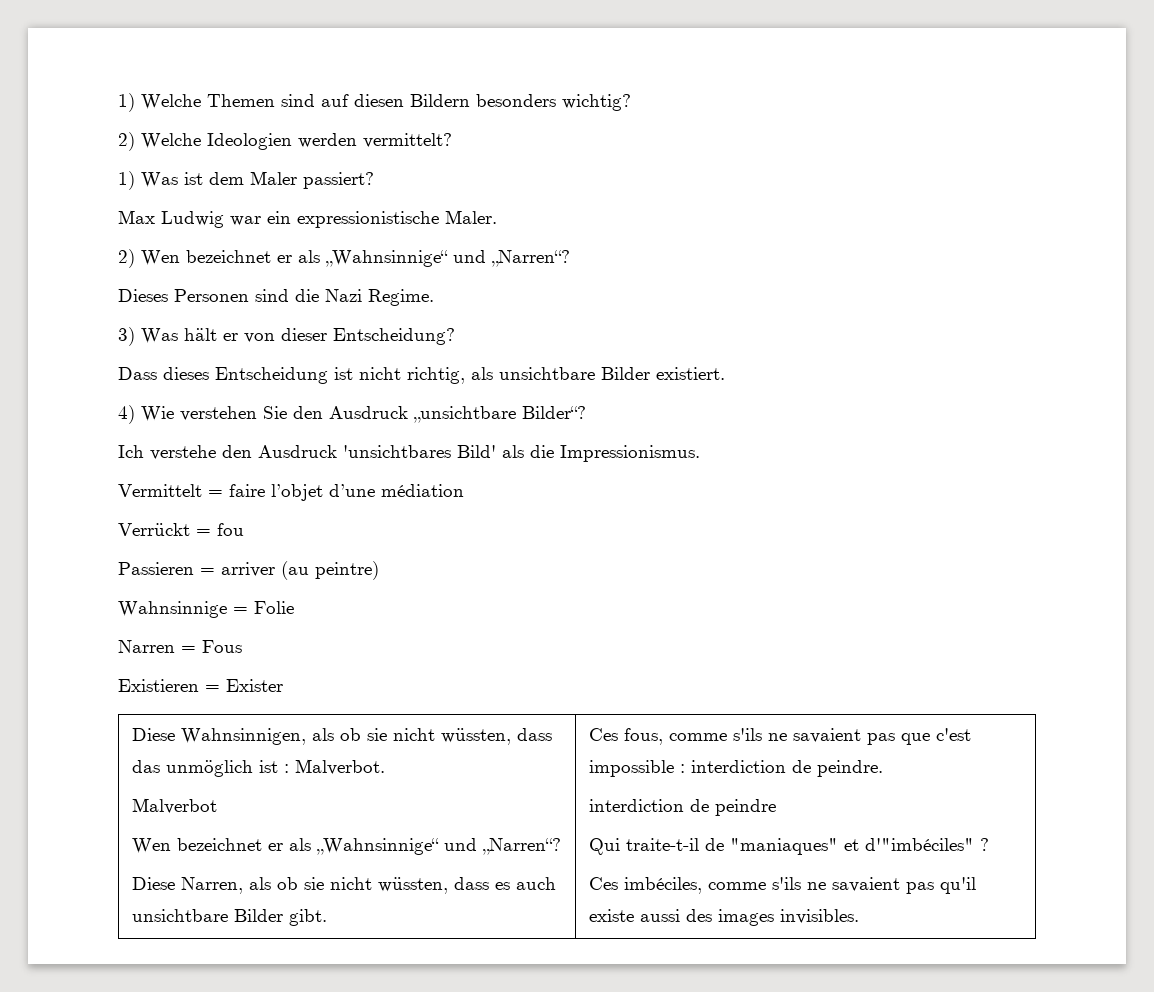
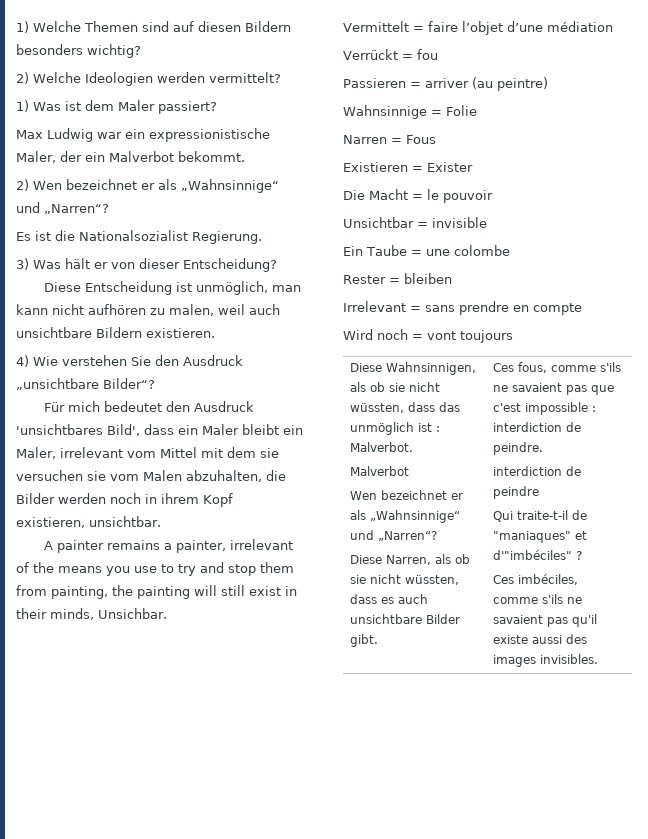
[445,210,497,224] Maler. -> [16,151,245,163] Maler, der ein Malverbot bekommt.
[118,289,434,306] Dieses Personen sind die Nazi Regime. -> [16,230,262,244] Es ist die Nationalsozialist Regierung.
[118,367,725,384] Dass dieses Entscheidung ist nicht richtig, als unsichtbare Bilder existiert. -> [44,281,302,295] [16,304,280,316] [16,327,215,338] Diese Entscheidung ist unmöglich, man kann nicht aufhören zu malen, weil auch unsichtbare Bildern existieren.
[118,445,700,462] Ich verstehe den Ausdruck 'unsichtbares Bild' als die Impressionismus. -> [44,401,255,412] [16,424,303,436] [16,447,279,459] [16,470,286,482] [16,493,233,507] [16,516,161,528] [44,539,294,553] [16,562,294,576] [16,585,297,599] [16,608,167,620] Für mich bedeutet den Ausdruck 'unsichtbares Bild', dass ein Maler bleibt ein Maler, irrelevant vom Mittel mit dem sie versuchen sie vom Malen abzuhalten, die Bilder werden noch in ihrem Kopf existieren, unsichtbar. // A painter remains a painter, irrelevant of the means you use to try and stop them from painting, the painting will still exist in their minds, Unsichbar.
(283, 685) none -> [343,189,493,203] [343,217,487,228] [343,245,510,256] [343,273,452,284] [343,301,582,315] [343,329,513,343] // Die Macht = le pouvoir // Unsichtbar = invisible // Ein Taube = une colombe // Rester = bleiben // Irrelevant = sans prendre en compte // Wird noch = vont toujours

